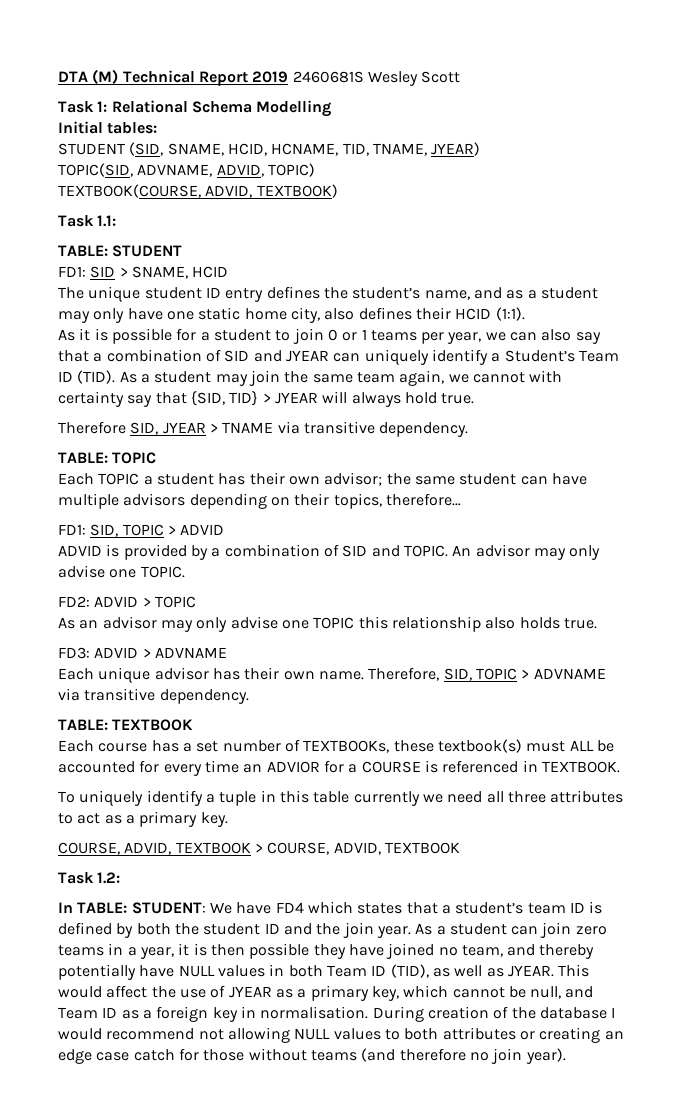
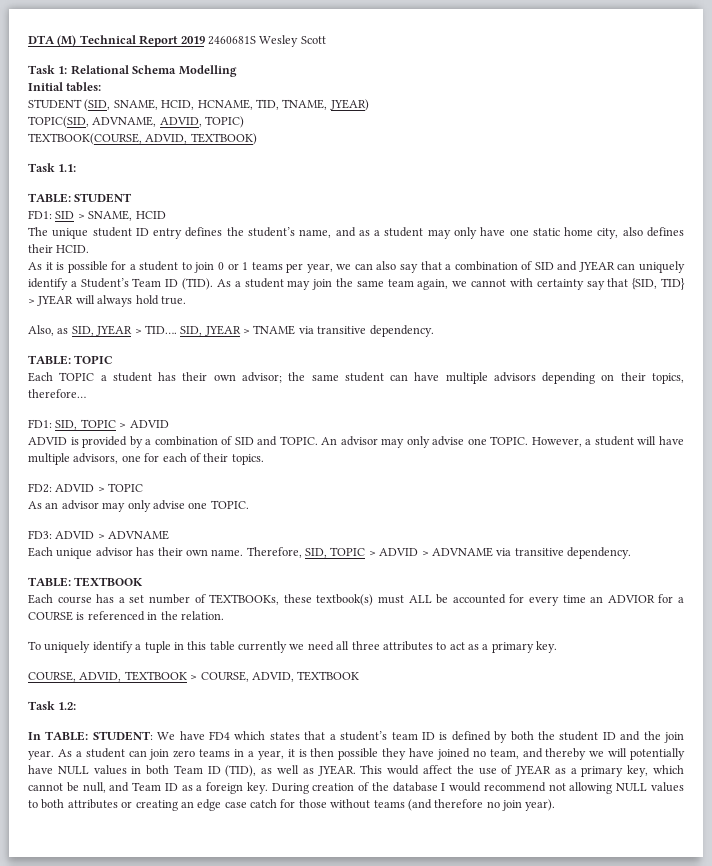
[455,307,525,321] HCID (1:1). -> [56,245,90,253] HCID.
[58,421,126,434] Therefore -> [28,325,177,336] Also, as SID, JYEAR > TID….
(185, 572) none -> [531,436,684,447] [28,453,264,465] However, a student will have multiple advisors, one for each of their topics.
[313,616,597,632] TOPIC this relationship also holds true. -> [210,500,249,509] TOPIC.
(530, 674) none -> [379,548,429,556] ADVID >
[541,761,620,773] TEXTBOOK. -> [160,611,224,620] the relation.
(595, 951) none -> [589,748,628,757] we will
[212,1006,369,1022] key in normalisation. -> [246,782,268,794] key.

